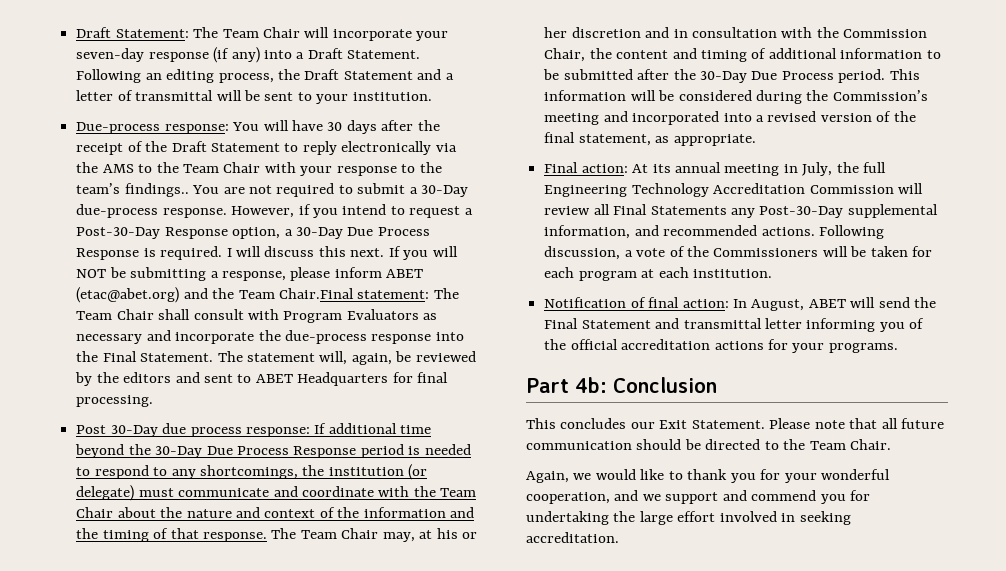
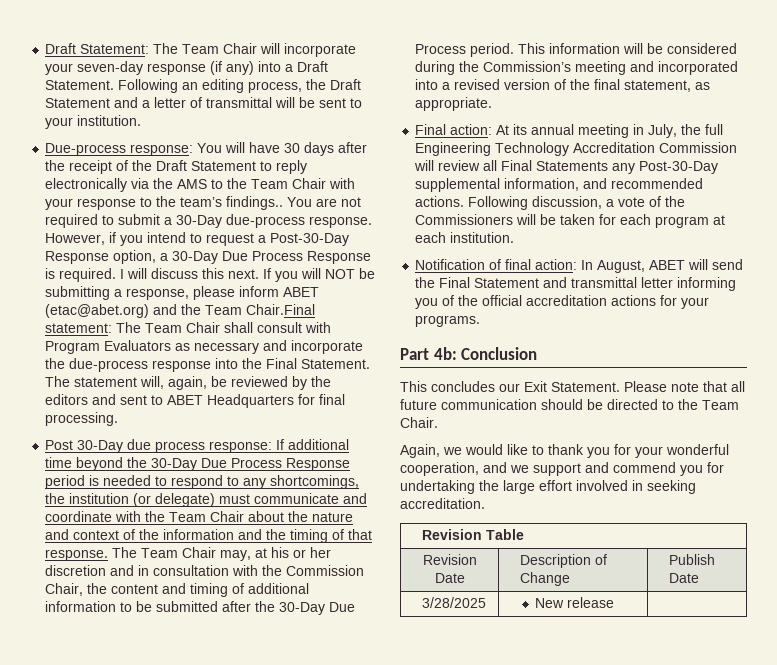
(619, 537) none -> [421,529,524,540] [422,554,477,565] [434,573,465,583] [519,554,607,568] [519,572,570,586] [668,554,715,565] [668,573,699,583] [421,597,486,608] [535,597,615,608] // Revision Table // Revision Date | Description of Change | Publish Date // 3/28/2025 | New release |

